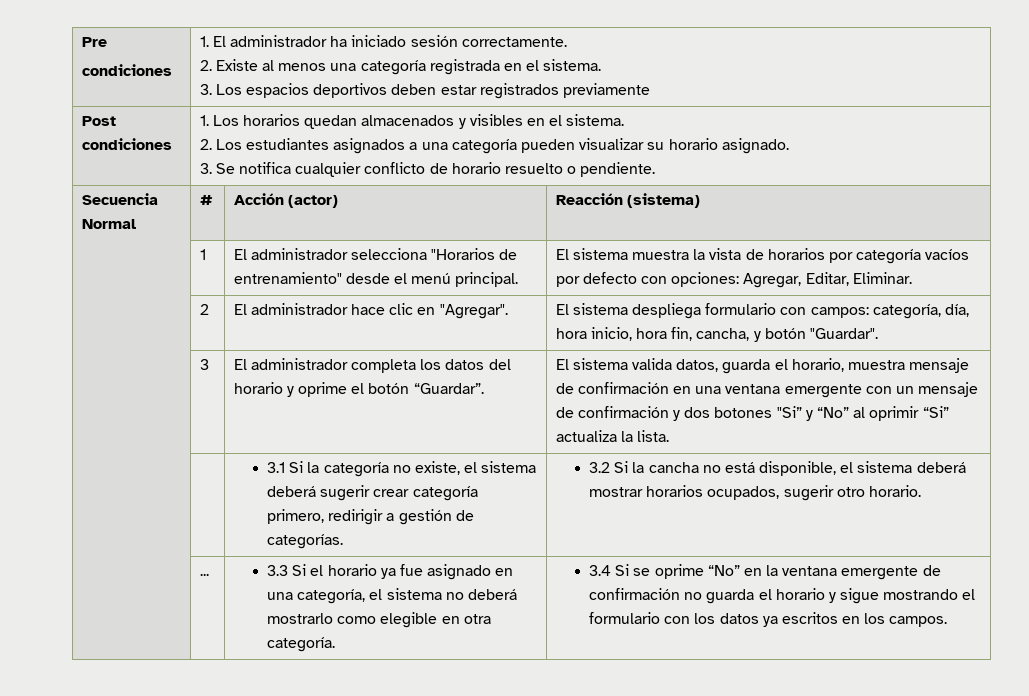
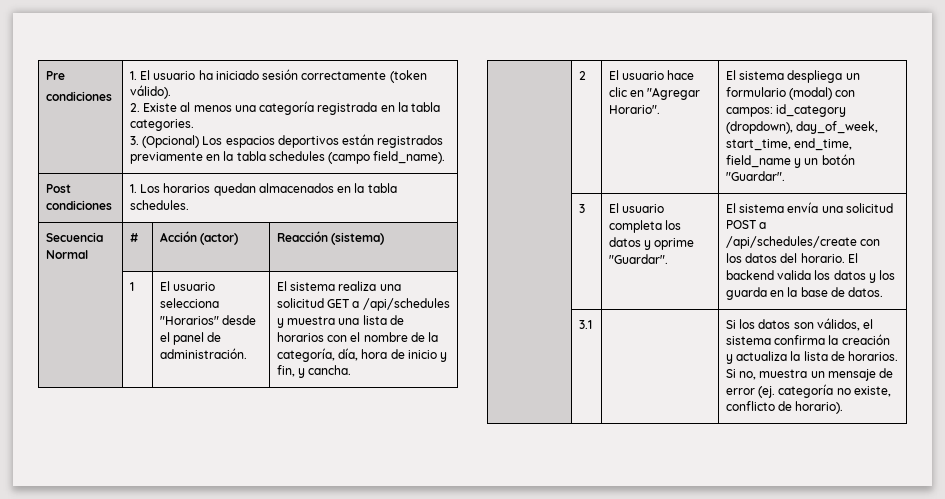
[230,35,328,47] administrador -> [153,71,196,80] usuario
[461,37,567,47] correctamente. -> [301,70,427,83] [129,85,171,99] correctamente (token válido).
[526,59,602,71] [199,84,212,95] el sistema. // 3. -> [397,102,441,112] [129,119,194,131] [129,135,200,148] la tabla categories. // 3. (Opcional)
[391,84,477,95] deben estar -> [342,134,375,145] están
(650, 90) none -> [206,151,446,164] en la tabla schedules (campo field_name).
[458,114,625,129] [199,138,789,154] [199,162,656,177] y visibles en el sistema. // 2. Los estudiantes asignados a una categoría pueden visualizar su horario asignado. // 3. Se notifica cualquier conflicto de horario resuelto o pendiente. -> [337,183,397,193] [129,200,189,210] en la tabla schedules.
[250,248,518,260] [233,272,519,287] [555,248,970,264] [555,272,912,288] administrador selecciona "Horarios de entrenamiento" desde el menú principal. | El sistema muestra la vista de horarios por categoría vacíos por defecto con opciones: Agregar, Editar, Eliminar. -> [173,282,216,291] [159,298,219,308] [159,315,257,325] [159,332,222,345] [159,348,247,359] [276,281,401,291] [276,298,450,311] [276,315,404,328] [276,332,439,342] [276,348,448,362] [276,365,352,378] usuario selecciona "Horarios" desde el panel de administración. | El sistema realiza una solicitud GET a /api/schedules y muestra una lista de horarios con el nombre de la categoría, día, hora de inicio y fin, y cancha.
[250,303,348,315] administrador -> [622,71,665,80] usuario
[439,304,508,319] "Agregar". -> [647,87,701,100] [608,105,660,114] "Agregar Horario".
[705,303,969,319] [555,327,761,342] formulario con campos: categoría, día, hora inicio, hora fin, cancha, y -> [845,73,860,80] [725,87,856,100] [725,104,847,117] [725,121,879,134] [725,138,853,151] [725,155,819,168] un formulario (modal) con campos: id_category (dropdown), day_of_week, start_time, end_time, field_name y un
[250,358,348,370] administrador -> [622,204,665,213] usuario
[488,359,511,370] [233,382,484,397] [555,358,970,374] [555,382,979,398] [555,406,949,421] [555,430,670,442] [266,461,537,477] [266,485,478,501] [266,509,474,525] [266,534,343,549] [588,461,966,476] [588,485,921,501] [199,573,209,576] [266,564,514,580] [266,588,517,604] [266,612,491,628] [266,637,335,652] [588,564,941,580] [588,588,976,604] [588,612,948,627] del horario y oprime el botón “Guardar”. | El sistema valida datos, guarda el horario, muestra mensaje de confirmación en una ventana emergente con un mensaje de confirmación y dos botones "Si” y “No” al oprimir “Si” actualiza la lista. // | | 3.1 Si la categoría no existe, el sistema deberá sugerir crear categoría primero, redirigir a gestión de categorías. | 3.2 Si la cancha no está disponible, el sistema deberá mostrar horarios ocupados, sugerir otro horario. // | ... | 3.3 Si el horario ya fue asignado en una categoría, el sistema no deberá mostrarlo como elegible en otra categoría. | 3.4 Si se oprime “No” en la ventana emergente de confirmación no guarda el horario y sigue mostrando el formulario con los datos ya escritos en los campos. -> [644,238,695,250] [608,254,668,264] [725,202,893,213] [725,220,767,229] [725,236,881,249] [725,253,858,263] [725,270,896,283] [725,287,884,300] [578,320,592,329] [725,318,874,331] [725,334,890,345] [725,351,899,364] [725,368,894,381] [725,384,891,398] [725,401,844,414] y oprime "Guardar". | El sistema envía una solicitud POST a /api/schedules/create con los datos del horario. El backend valida los datos y los guarda en la base de datos. // | 3.1 | | Si los datos son válidos, el sistema confirma la creación y actualiza la lista de horarios. Si no, muestra un mensaje de error (ej. categoría no existe, conflicto de horario).

